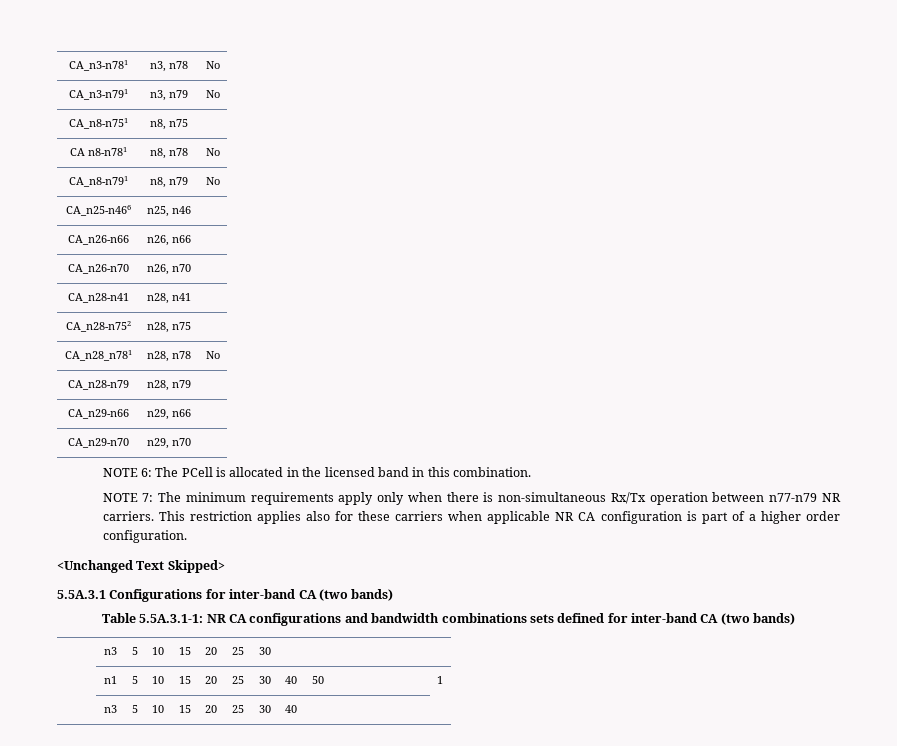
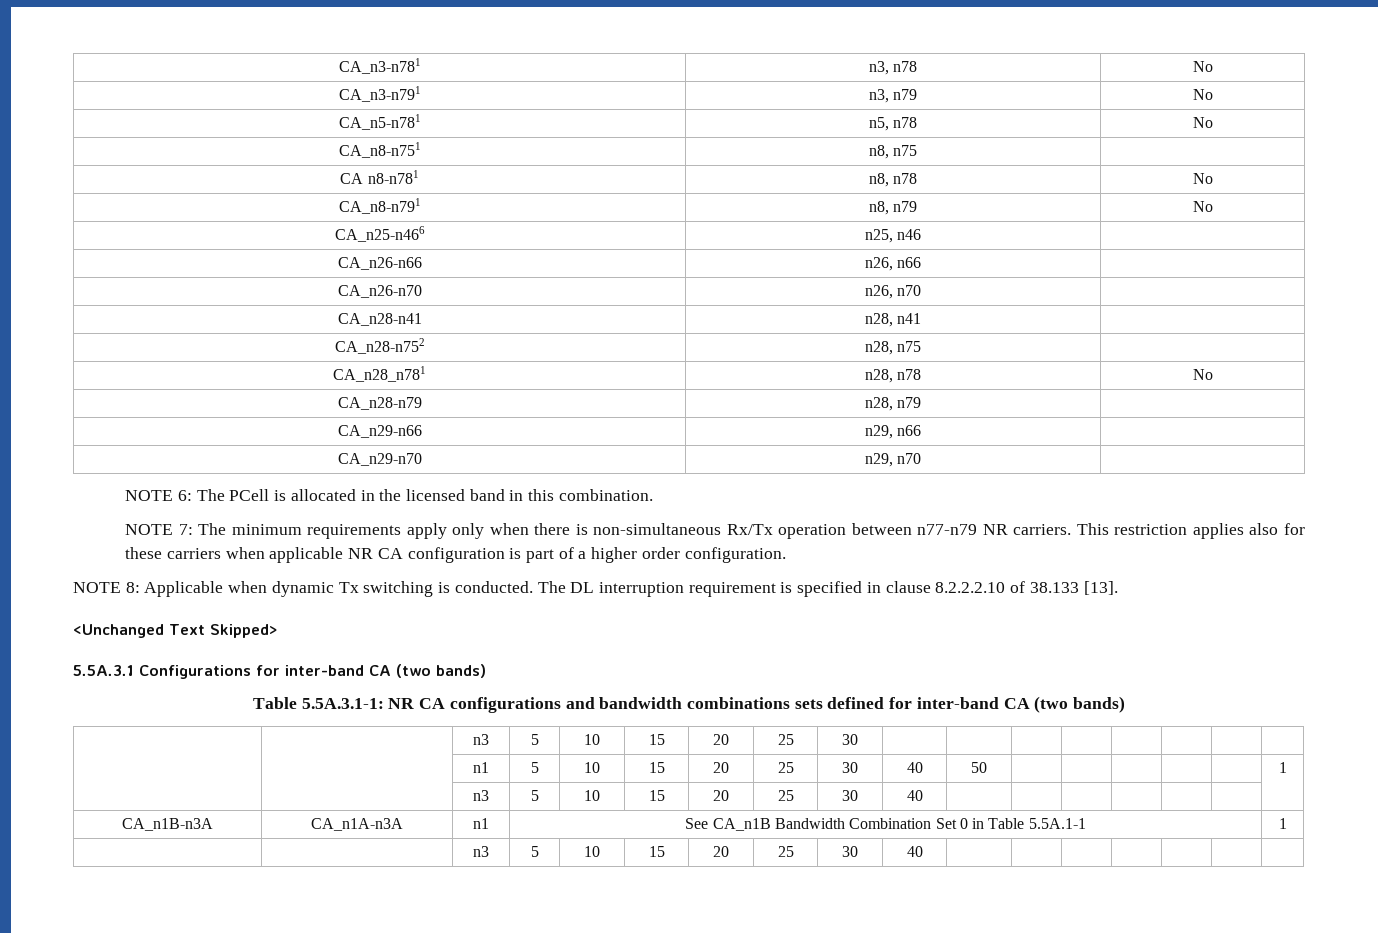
(220, 94) none -> [338,114,421,130] [868,117,918,131] [1192,117,1213,128] // CA_n5-n781 | n5, n78 | No
(187, 536) none -> [73,581,1118,597] // NOTE 8: Applicable when dynamic Tx switching is conducted. The DL interruption requirement is specified in clause 8.2.2.2.10 of 38.133 [13].
(297, 709) none -> [122,818,213,831] [311,818,403,831] [473,818,489,829] [685,818,1086,831] [1278,818,1287,829] [473,846,489,857] [530,846,539,857] [584,846,600,857] [648,846,665,857] [713,846,729,857] [777,846,794,857] [842,846,858,857] [906,846,923,857] // CA_n1B-n3A | CA_n1A-n3A | n1 | See CA_n1B Bandwidth Combination Set 0 in Table 5.5A.1-1 | 1 // | | n3 | 5 | 10 | 15 | 20 | 25 | 30 | 40 | | | | | | |

